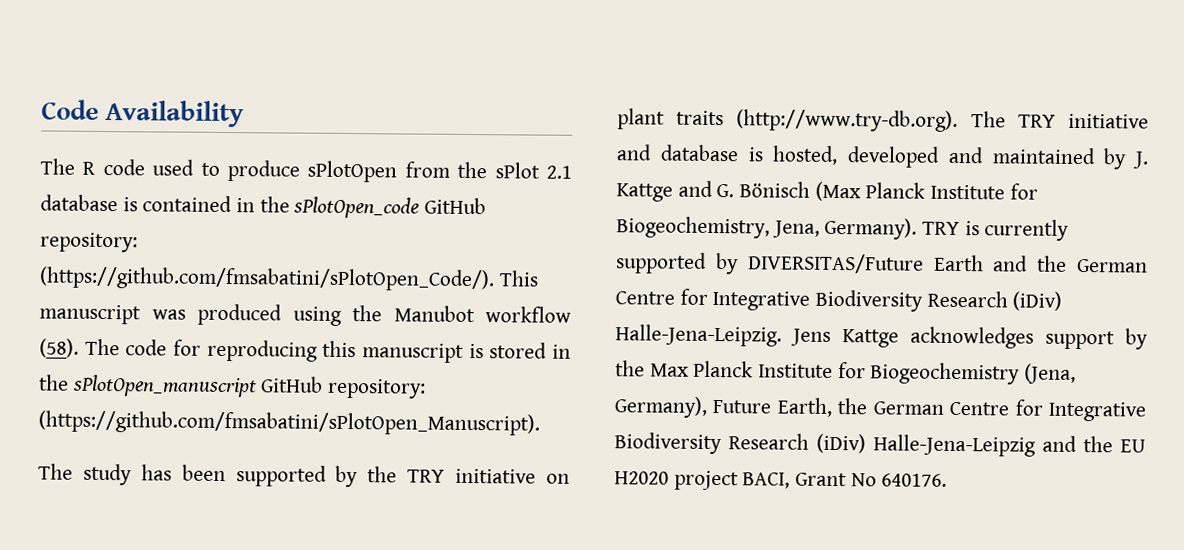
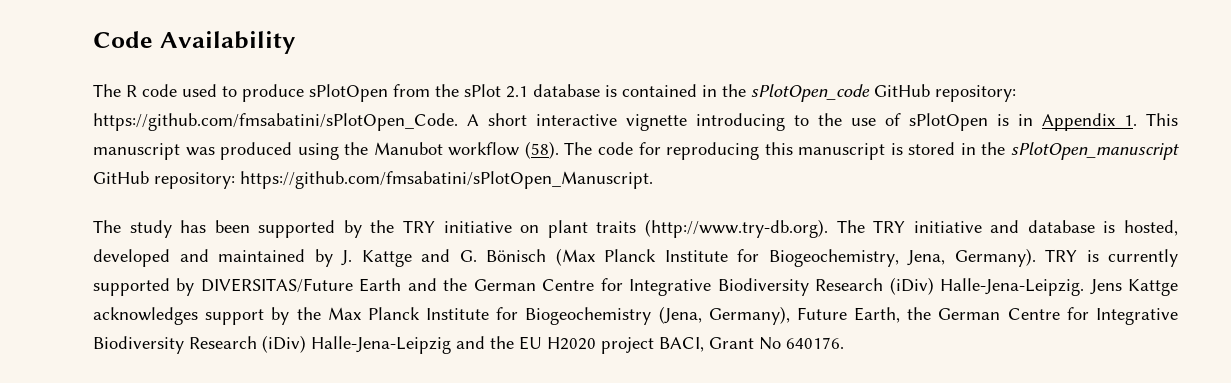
[39,266,495,292] (https://github.com/fmsabatini/sPlotOpen_Code/). -> [93,113,1137,131] https://github.com/fmsabatini/sPlotOpen_Code. A short interactive vignette introducing to the use of sPlotOpen is in Appendix 1.
[38,410,540,436] (https://github.com/fmsabatini/sPlotOpen_Manuscript). -> [240,171,653,189] https://github.com/fmsabatini/sPlotOpen_Manuscript.

